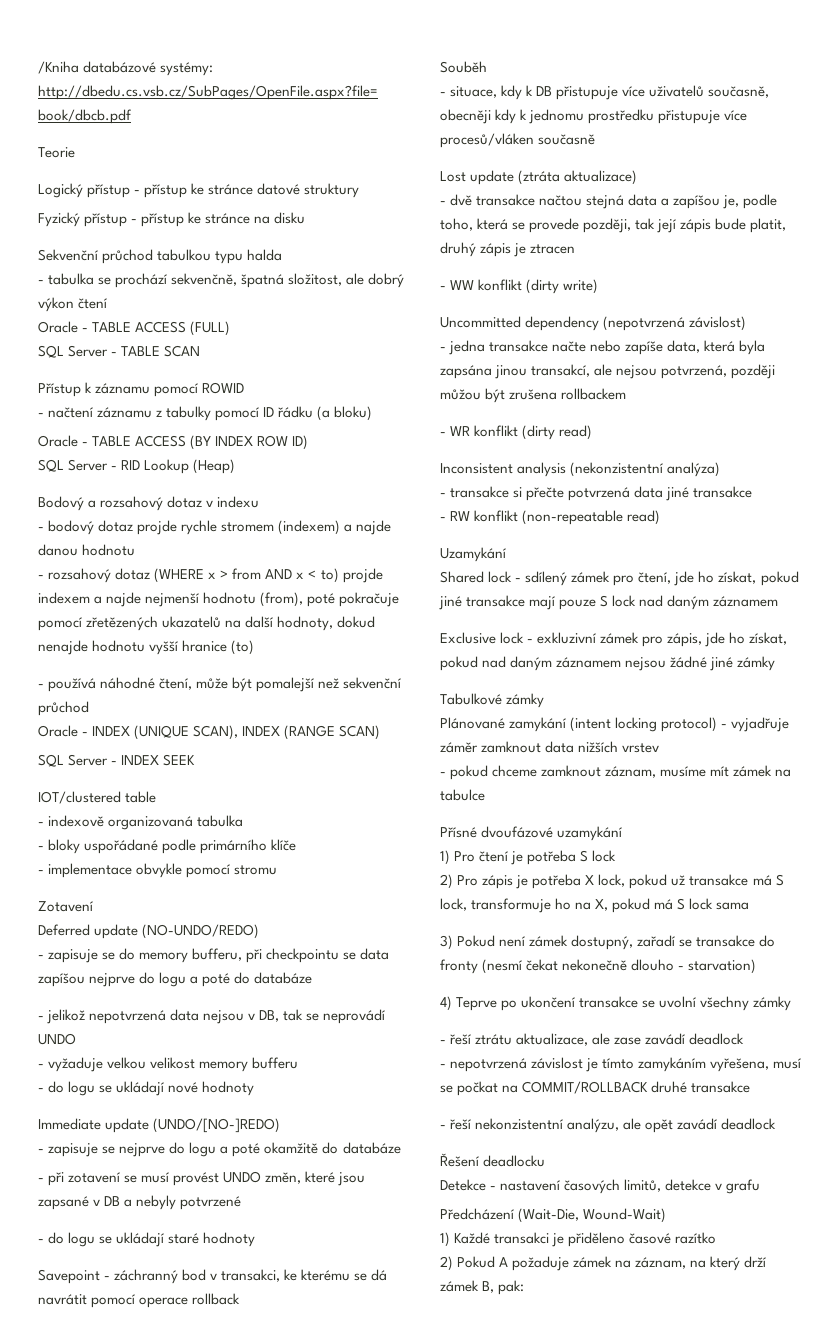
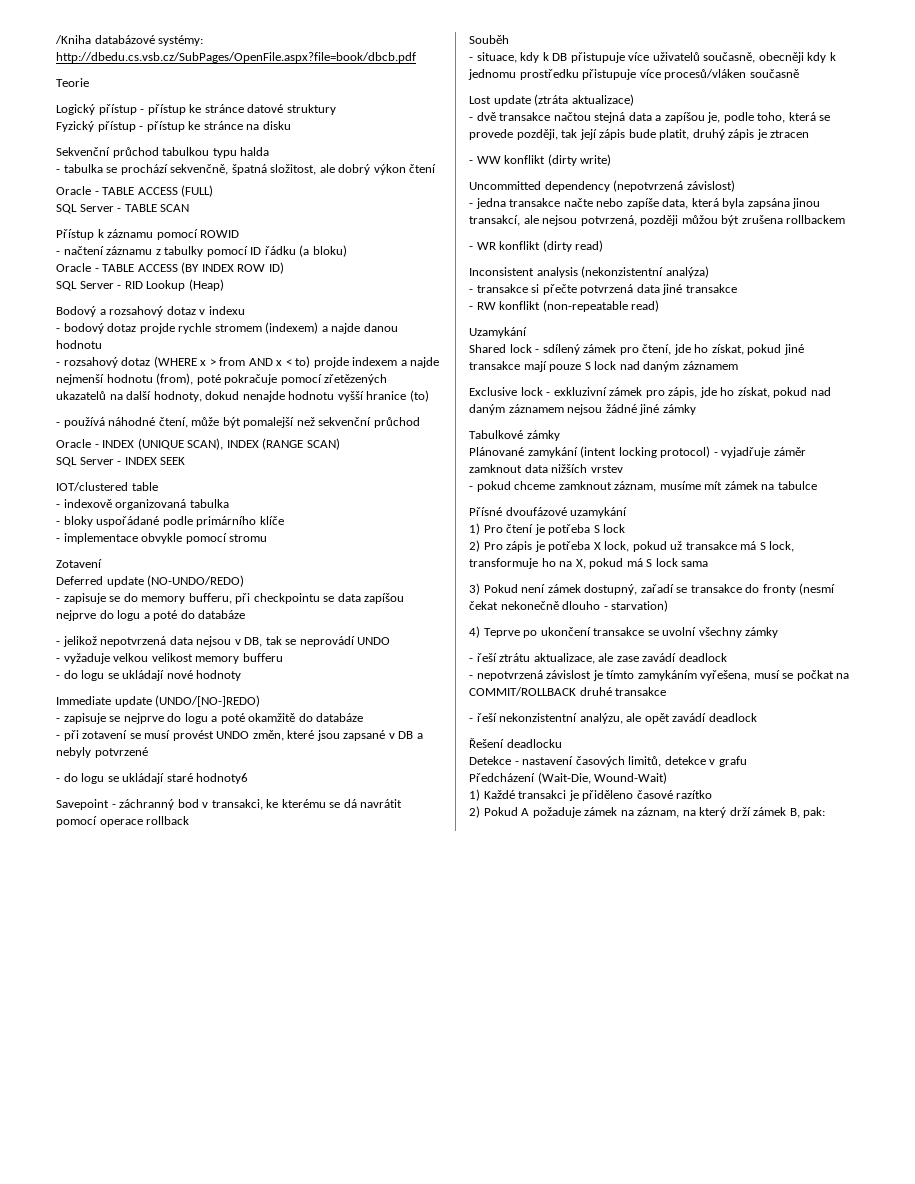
[203,1232,256,1247] hodnoty -> [196,773,249,784] hodnoty6

